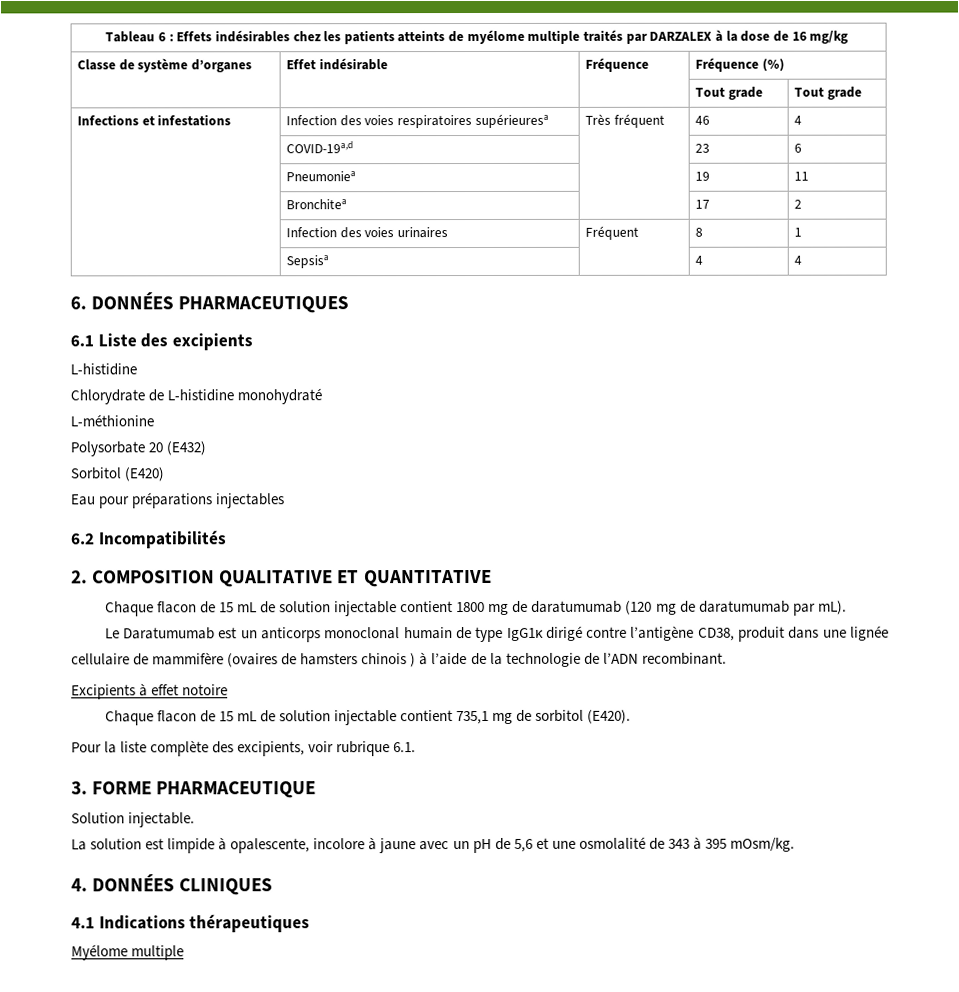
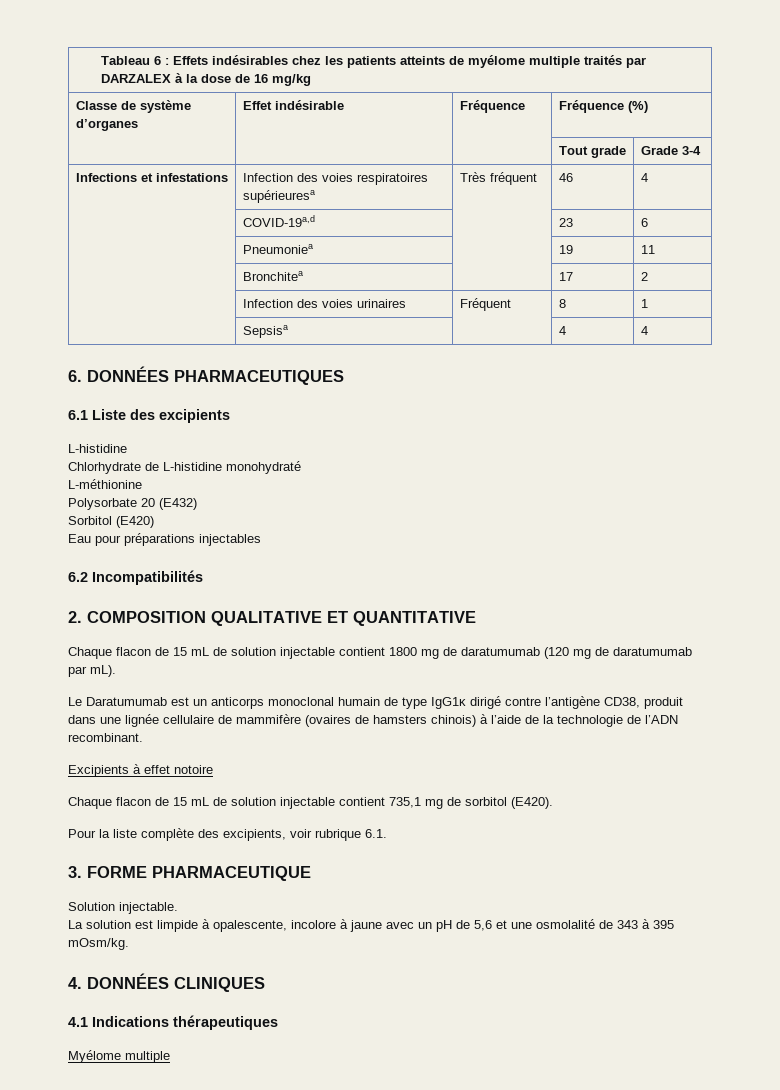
[794,86,862,100] Tout grade -> [640,146,701,155] Grade 3-4
[70,389,145,405] Chlorydrate -> [68,462,141,474] Chlorhydrate
[361,653,417,668] chinois ) -> [431,715,476,727] chinois)

